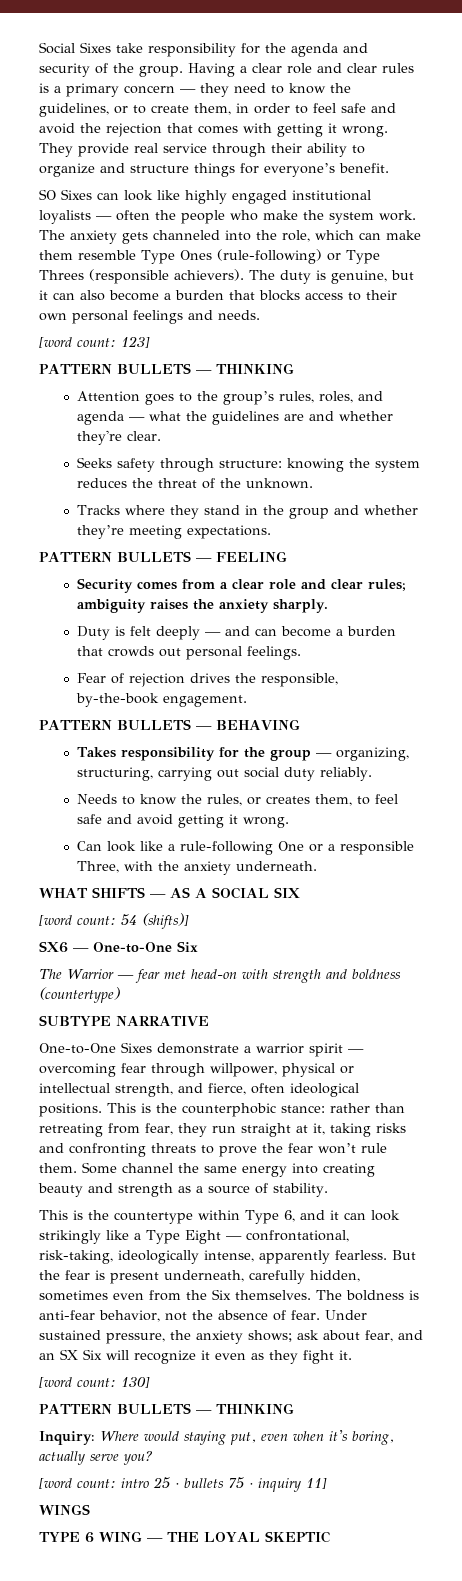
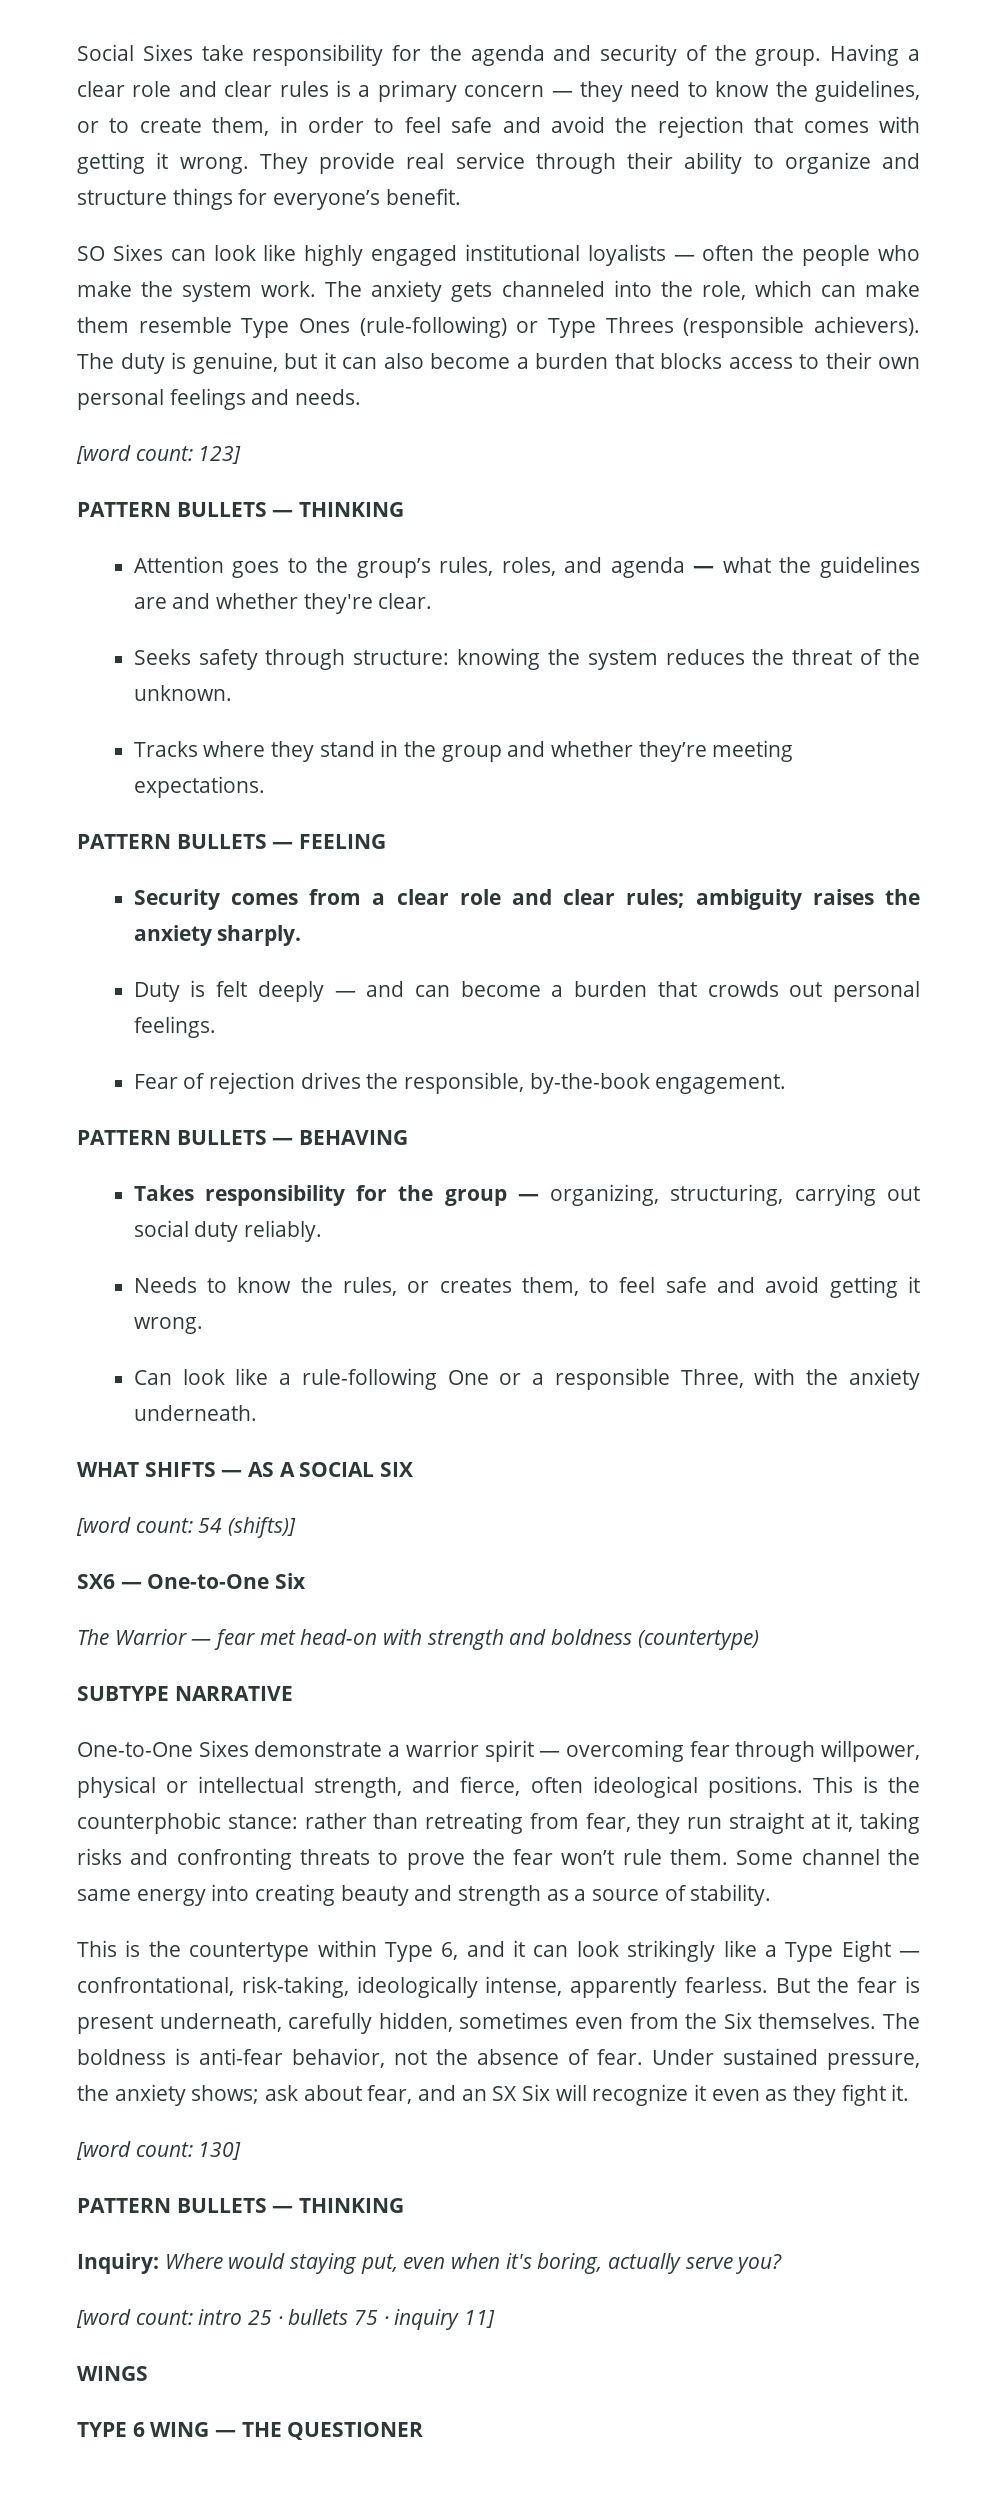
[204,1531,330,1543] LOYAL SKEPTIC -> [287,2422,424,2440] QUESTIONER

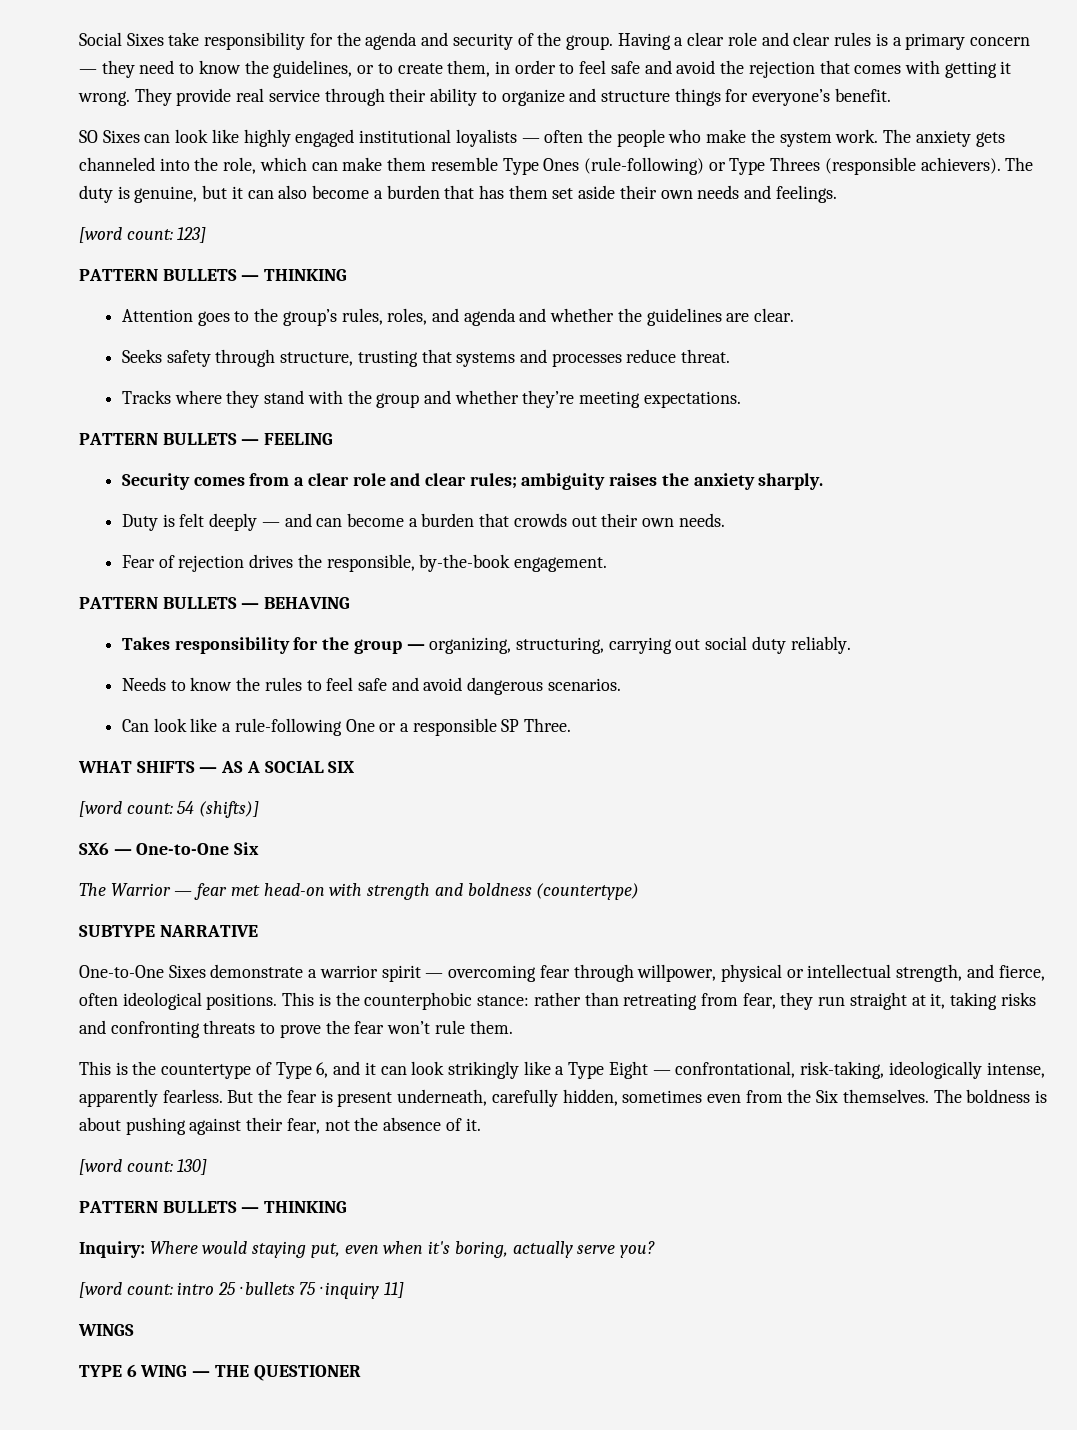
[660,352,920,369] [77,388,362,410] blocks access to their own personal feelings and needs. -> [478,185,837,203] has them set aside their own needs and feelings.
[693,557,771,573] — what -> [519,308,615,322] and whether
[172,593,373,614] and whether they're -> (750, 317) none
[353,648,920,670] [133,685,232,701] structure: knowing the system reduces the threat of the unknown. -> [280,349,731,367] structure, trusting that systems and processes reduce threat.
[380,740,399,757] in -> [307,390,343,404] with
[833,981,920,1002] [133,1016,216,1038] personal feelings. -> [601,513,725,527] their own needs.
[342,1276,920,1298] [133,1317,203,1334] rules, or creates them, to feel safe and avoid getting it wrong. -> [264,677,621,695] rules to feel safe and avoid dangerous scenarios.
[680,1368,920,1390] [133,1405,257,1421] Three, with the anxiety underneath. -> [501,718,572,732] SP Three.
[736,1849,920,1865] [77,1884,772,1906] Some channel the same energy into creating beauty and strength as a source of stability. -> (513, 1027) none
[317,1940,377,1957] within -> [255,1062,272,1075] of
[199,2048,920,2070] [77,2084,886,2106] anti-fear behavior, not the absence of fear. Under sustained pressure, the anxiety shows; ask about fear, and an SX Six will recognize it even as they fight -> [79,1117,462,1135] about pushing against their fear, not the absence of

